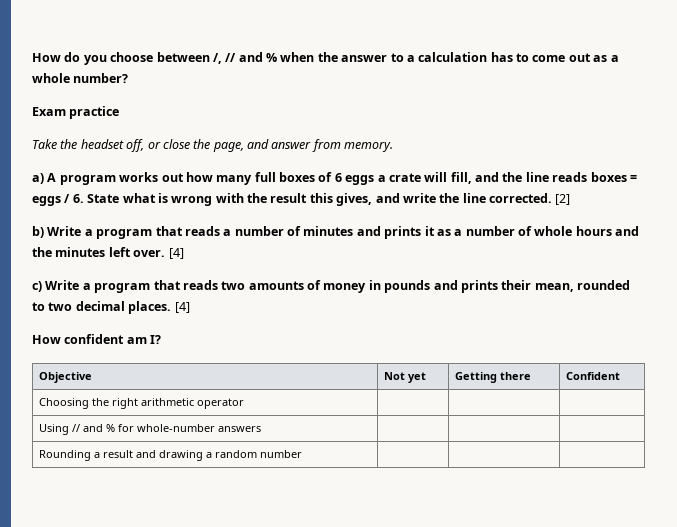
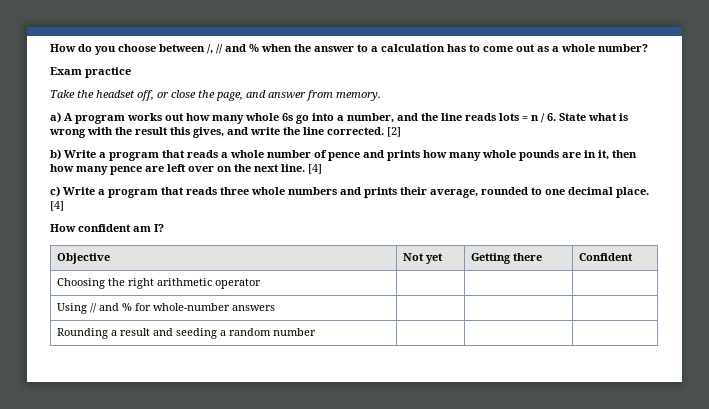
[254,172,472,185] full boxes of 6 eggs a crate will fill, -> [245,113,394,124] whole 6s go into a number,
[590,172,637,182] [32,196,61,206] boxes = eggs -> [499,113,539,121] lots = n
[234,226,640,239] [32,247,166,257] number of minutes and prints it as a number of whole hours and the minutes left over. -> [230,150,637,161] [50,164,305,175] whole number of pence and prints how many whole pounds are in it, then how many pence are left over on the next line.
[221,280,431,293] two amounts of money in pounds -> [220,187,337,195] three whole numbers
[534,283,574,292] mean, -> [430,189,478,198] average,
[48,301,172,314] two decimal places. -> [545,187,649,198] one decimal place.
[159,450,204,461] drawing -> [175,328,217,339] seeding

